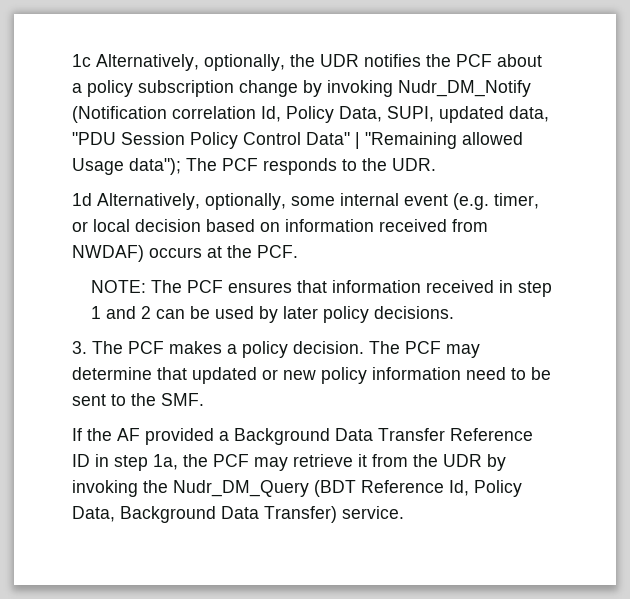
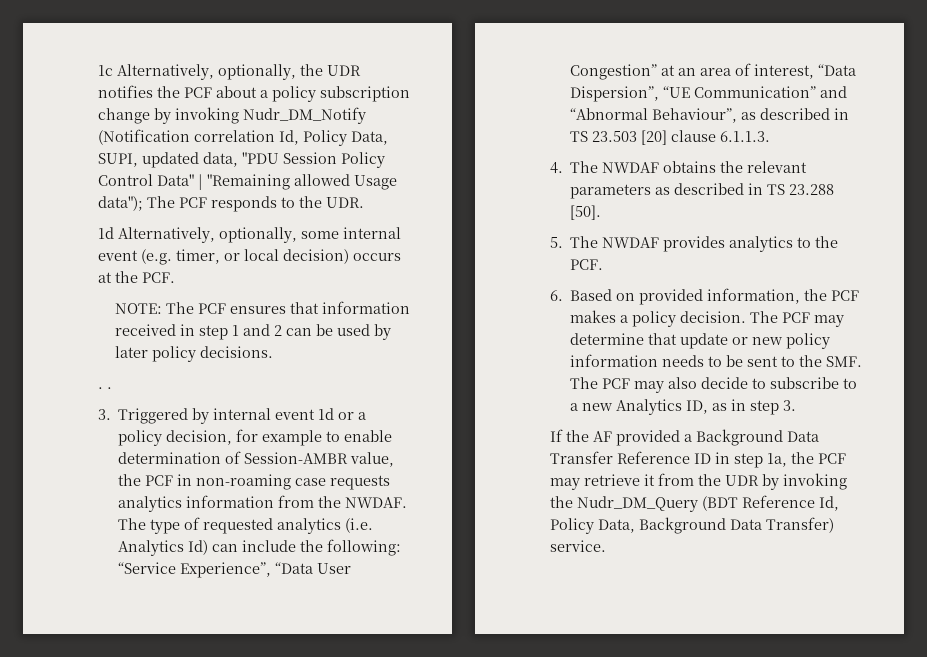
[134,219,488,232] [71,245,144,262] decision based on information received from NWDAF) -> [282,249,349,264] decision)
[71,341,123,354] 3. The -> [97,387,112,389] [97,408,367,424] [118,429,393,446] [118,451,395,467] [118,474,391,490] [118,495,408,512] [118,517,374,534] [118,539,402,556] [118,562,352,578] [570,63,857,80] [570,86,848,102] [570,108,850,123] [570,130,771,145] [549,161,808,174] [570,183,835,199] [570,205,602,220] [549,236,839,252] [570,259,604,270] [549,288,828,305] . . // 3. Triggered by internal event 1d or a policy decision, for example to enable determination of Session-AMBR value, the PCF in non-roaming case requests analytics information from the NWDAF. The type of requested analytics (i.e. Analytics Id) can include the following: “Service Experience”, “Data User Congestion” at an area of interest, “Data Dispersion”, “UE Communication” and “Abnormal Behaviour”, as described in TS 23.503 [20] clause 6.1.1.3. // 4. The NWDAF obtains the relevant parameters as described in TS 23.288 [50]. // 5. The NWDAF provides analytics to the PCF. // 6. Based on provided information, the
[191,367,257,384] updated -> [680,333,729,349] update
[465,367,506,380] need -> [662,355,705,367] needs
(204, 399) none -> [570,377,858,393] [570,399,797,415] The PCF may also decide to subscribe to a new Analytics ID, as in step 3.

